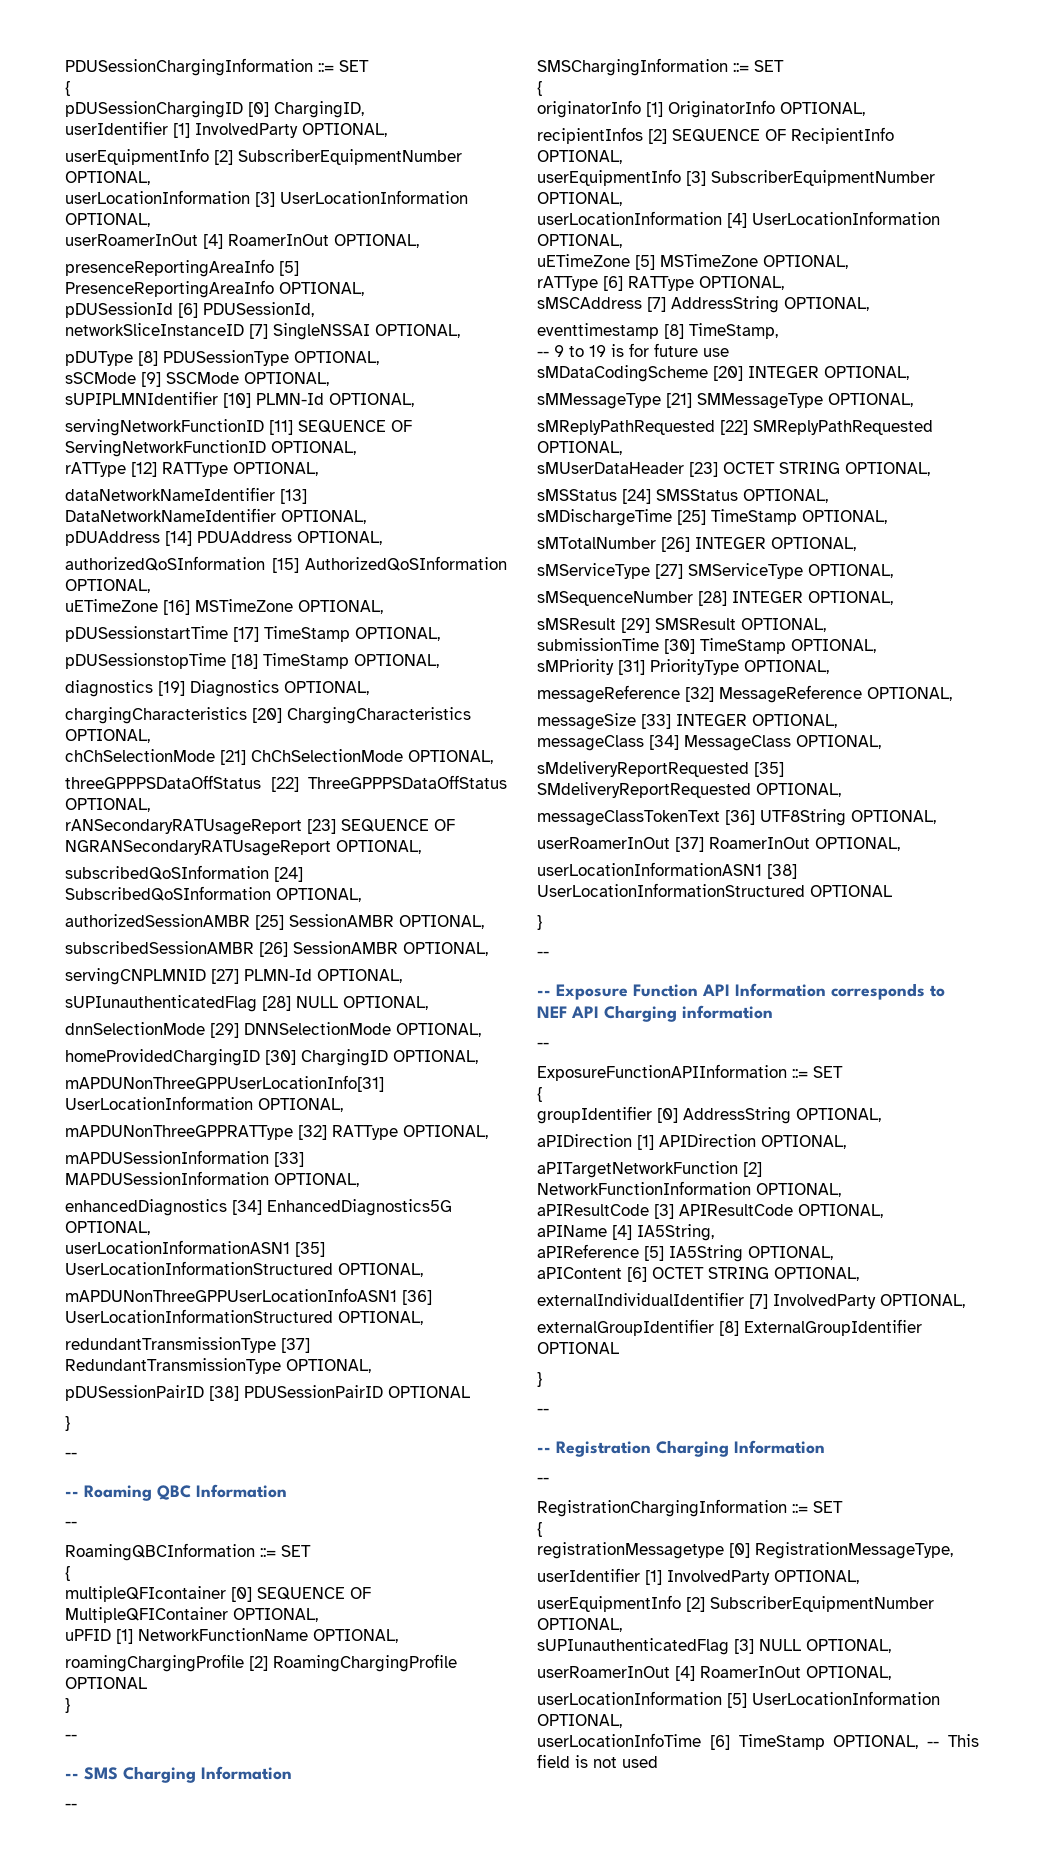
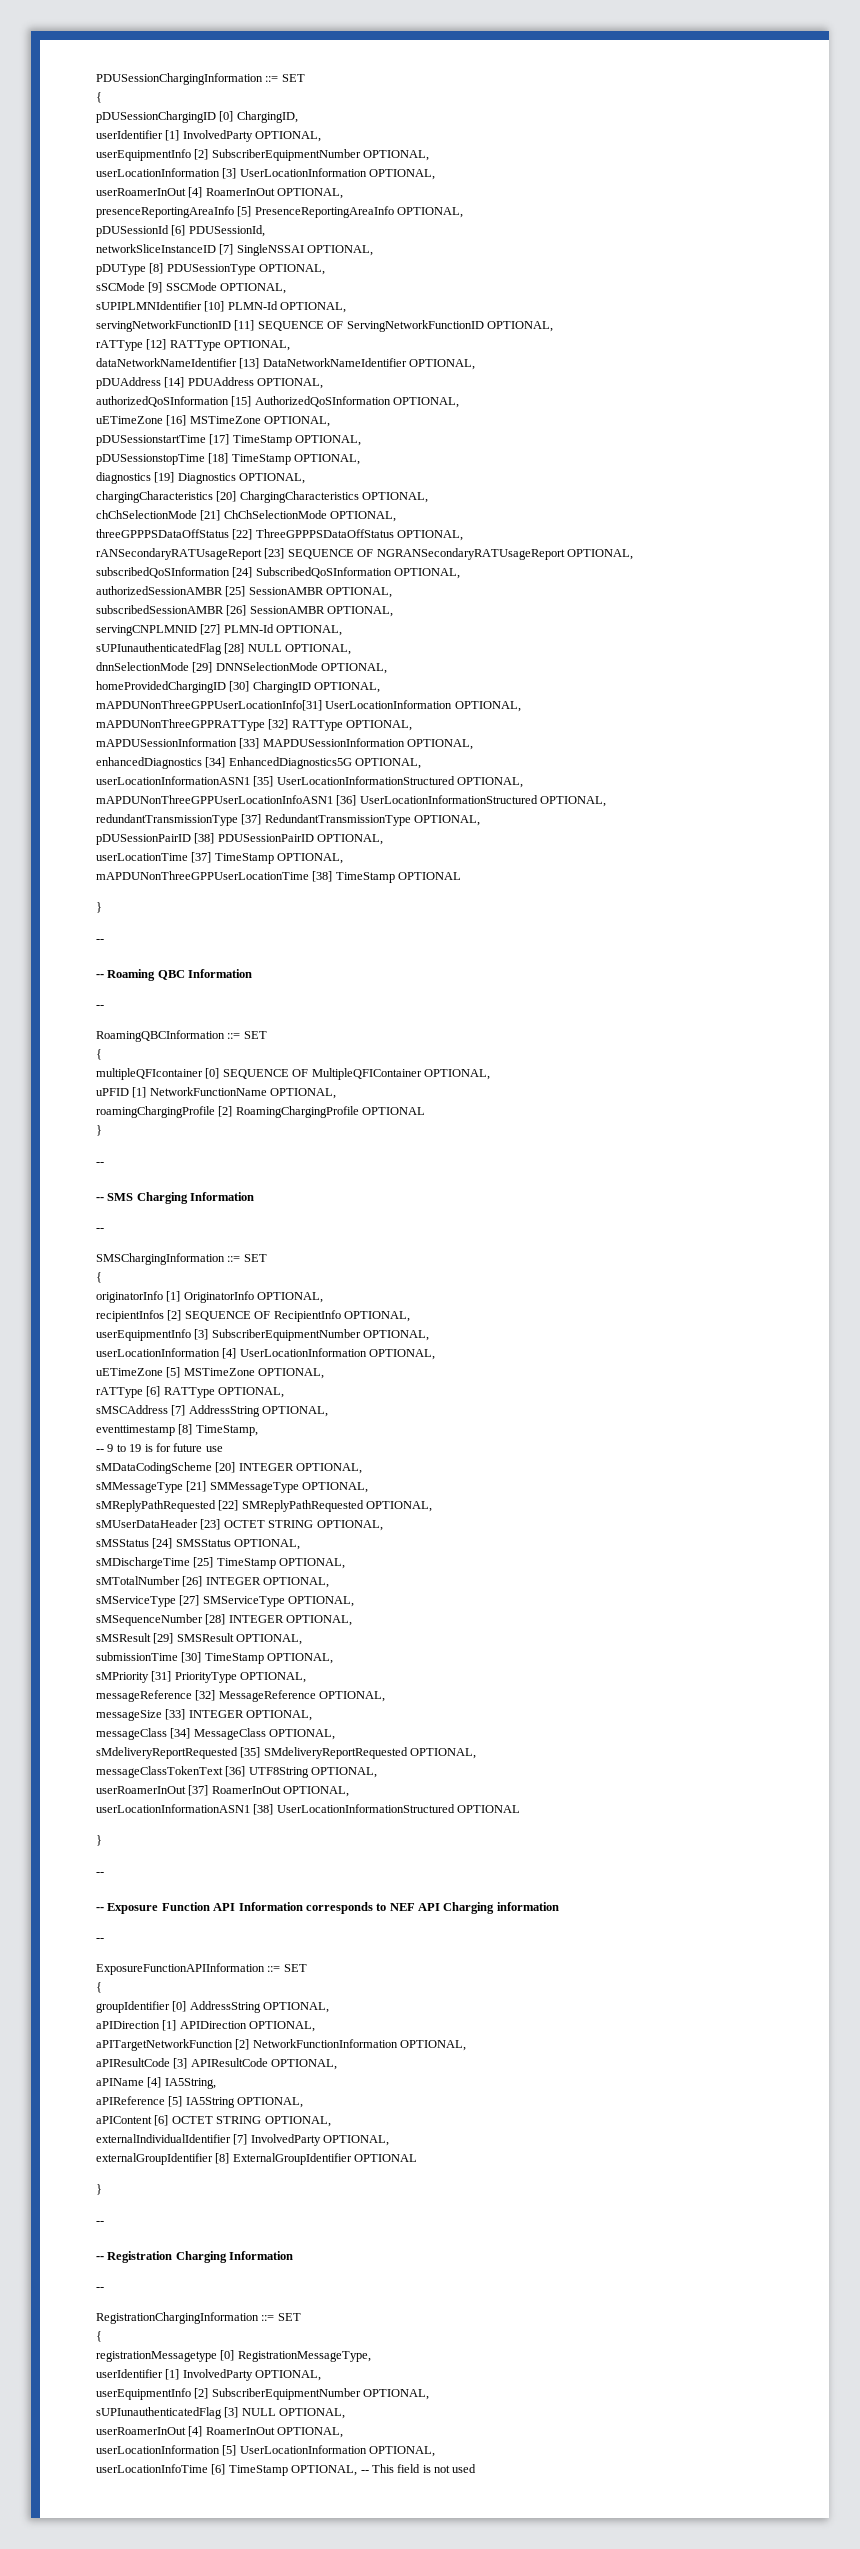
(383, 1391) none -> [317,834,384,845] [96,852,344,864] [96,871,395,883] OPTIONAL, // userLocationTime [37] TimeStamp OPTIONAL, // mAPDUNonThreeGPPUserLocationTime [38] TimeStamp

